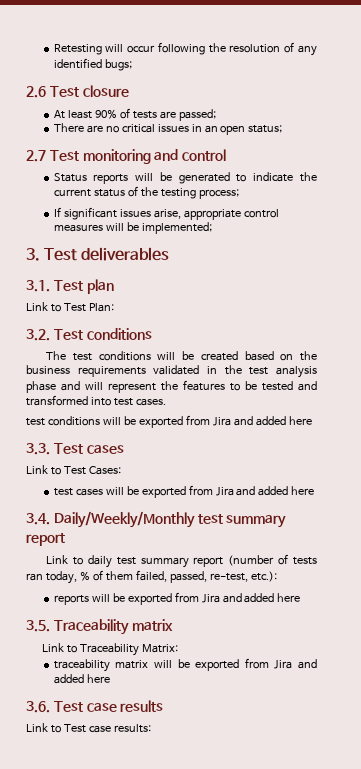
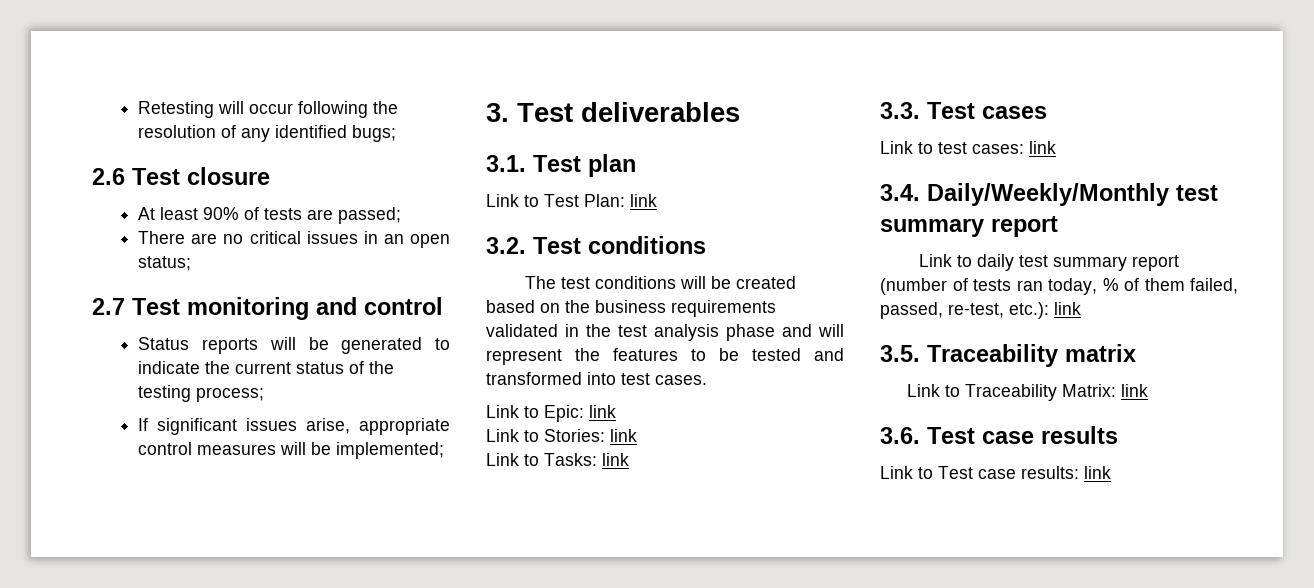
(114, 307) none -> [630,194,657,207] link
[26,415,312,428] test conditions will be exported from Jira and added here -> [486,405,616,422] [486,429,637,442] [486,453,629,466] Link to Epic: link // Link to Stories: link // Link to Tasks: link
[63,466,121,475] [53,485,315,498] Test Cases: // test cases will be exported from Jira and added here -> [938,141,1056,154] test cases: link
[53,592,301,605] // reports will be exported from Jira and added here -> [1054,302,1081,315] link
[53,658,317,672] [53,674,110,684] // traceability matrix will be exported from Jira and added here -> [1120,384,1148,397] link
(151, 728) none -> [1084,466,1111,479] link

